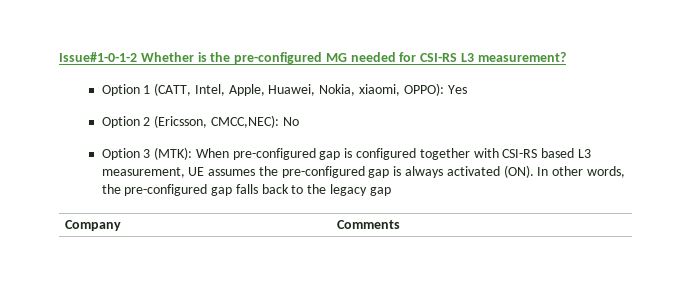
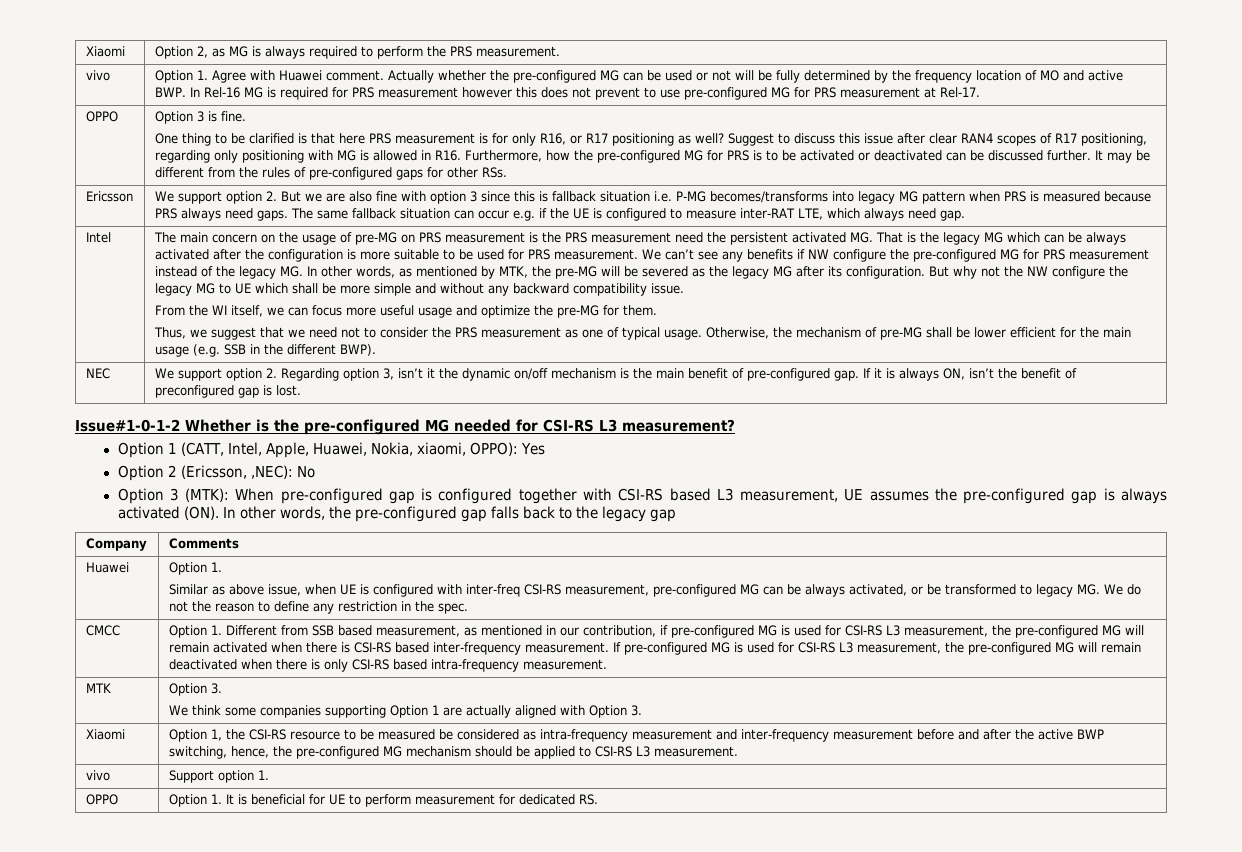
(59, 57) none -> [85,46,125,57] [154,46,560,59] [85,70,110,81] [154,70,1123,83] [154,87,980,100] [85,111,118,122] [154,111,246,124] [154,133,1147,146] [154,150,1150,163] [154,167,507,180] [85,191,133,202] [154,191,1151,204] [154,208,965,221] [85,232,111,243] [153,232,1126,245] [154,249,1149,262] [154,266,1128,279] [154,283,684,296] [154,305,657,318] [153,327,1131,340] [154,344,376,357] [85,368,110,379] [154,368,1077,381] [154,385,301,398] Xiaomi | Option 2, as MG is always required to perform the PRS measurement. // vivo | Option 1. Agree with Huawei comment. Actually whether the pre-configured MG can be used or not will be fully determined by the frequency location of MO and active BWP. In Rel-16 MG is required for PRS measurement however this does not prevent to use pre-configured MG for PRS measurement at Rel-17. // OPPO | Option 3 is fine. // One thing to be clarified is that here PRS measurement is for only R16, or R17 positioning as well? Suggest to discuss this issue after clear RAN4 scopes of R17 positioning, regarding only positioning with MG is allowed in R16. Furthermore, how the pre-configured MG for PRS is to be activated or deactivated can be discussed further. It may be different from the rules of pre-configured gaps for other RSs. // Ericsson | We support option 2. But we are also fine with option 3 since this is fallback situation i.e. P-MG becomes/transforms into legacy MG pattern when PRS is measured because PRS always need gaps. The same fallback situation can occur e.g. if the UE is configured to measure inter-RAT LTE, which always need gap. // Intel | The main concern on the usage of pre-MG on PRS measurement is the PRS measurement need the persistent activated MG. That is the legacy MG which can be always activated after the configuration is more suitable to be used for PRS measurement. We can’t see any benefits if NW configure the pre-configured MG for PRS measurement instead of the legacy MG. In other words, as mentioned by MTK, the pre-MG will be severed as the legacy MG after its configuration. But why not the NW configure the legacy MG to UE which shall be more simple and without any backward compatibility issue. // From the WI itself, we can focus more useful usage and optimize the pre-MG for them. // Thus, we suggest that we need not to consider the PRS measurement as one of typical usage. Otherwise, the mechanism of pre-MG shall be lower efficient for the main usage (e.g. SSB in the different BWP). // NEC | We support option 2. Regarding option 3, isn’t it the dynamic on/off mechanism is the main benefit of pre-configured gap. If it is always ON, isn’t the benefit of preconfigured gap is lost. //
[210,115,279,128] CMCC,NEC): -> [250,465,293,479] ,NEC):
(400, 224) none -> [85,562,129,573] [168,562,222,575] [168,584,1141,597] [168,601,468,614] [85,625,120,636] [168,625,1144,638] [168,642,1141,655] [168,659,607,672] [85,683,111,693] [168,683,222,696] [168,705,642,718] [85,729,125,740] [168,729,1104,742] [168,746,738,759] [85,770,110,781] [168,770,269,783] [85,794,118,805] [168,794,598,807] // Huawei | Option 1. // Similar as above issue, when UE is configured with inter-freq CSI-RS measurement, pre-configured MG can be always activated, or be transformed to legacy MG. We do not the reason to define any restriction in the spec. // CMCC | Option 1. Different from SSB based measurement, as mentioned in our contribution, if pre-configured MG is used for CSI-RS L3 measurement, the pre-configured MG will remain activated when there is CSI-RS based inter-frequency measurement. If pre-configured MG is used for CSI-RS L3 measurement, the pre-configured MG will remain deactivated when there is only CSI-RS based intra-frequency measurement. // MTK | Option 3. // We think some companies supporting Option 1 are actually aligned with Option 3. // Xiaomi | Option 1, the CSI-RS resource to be measured be considered as intra-frequency measurement and inter-frequency measurement before and after the active BWP switching, hence, the pre-configured MG mechanism should be applied to CSI-RS L3 measurement. // vivo | Support option 1. // OPPO | Option 1. It is beneficial for UE to perform measurement for dedicated RS.

